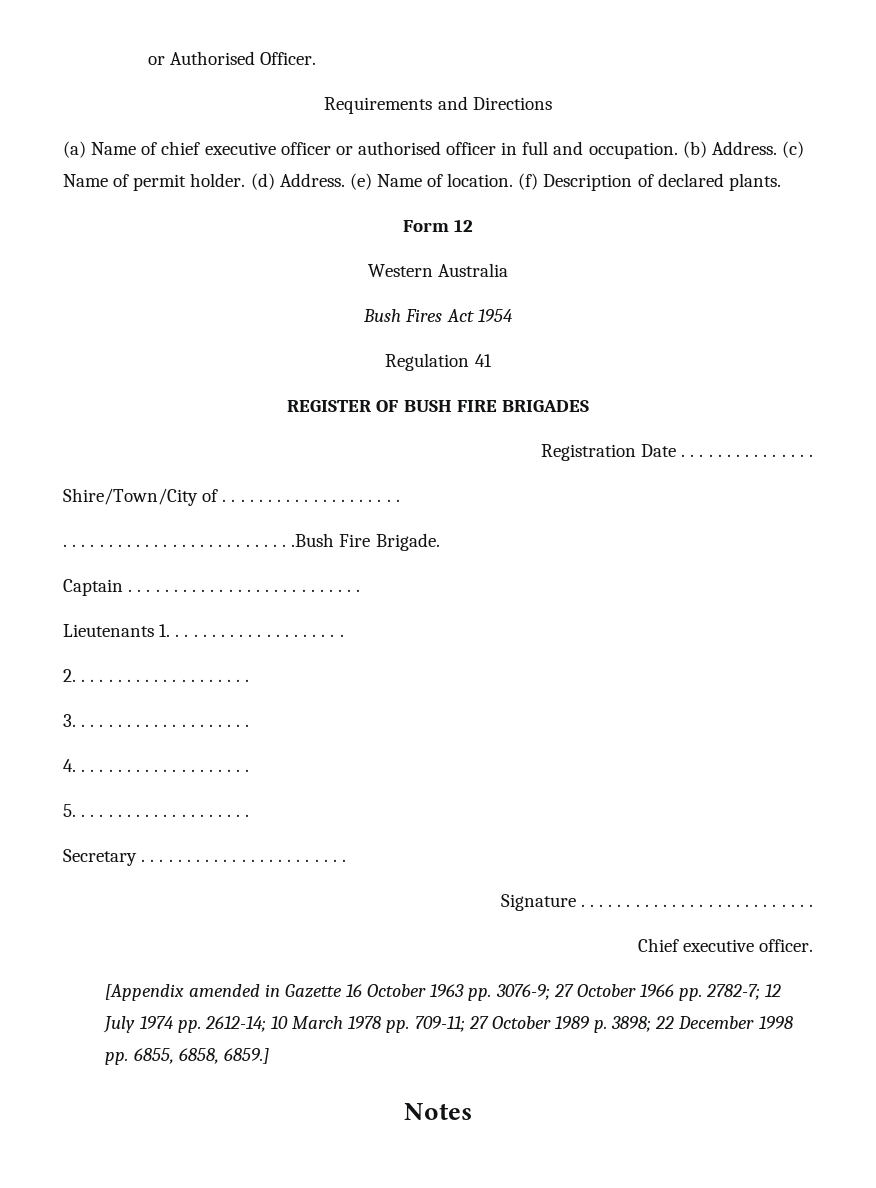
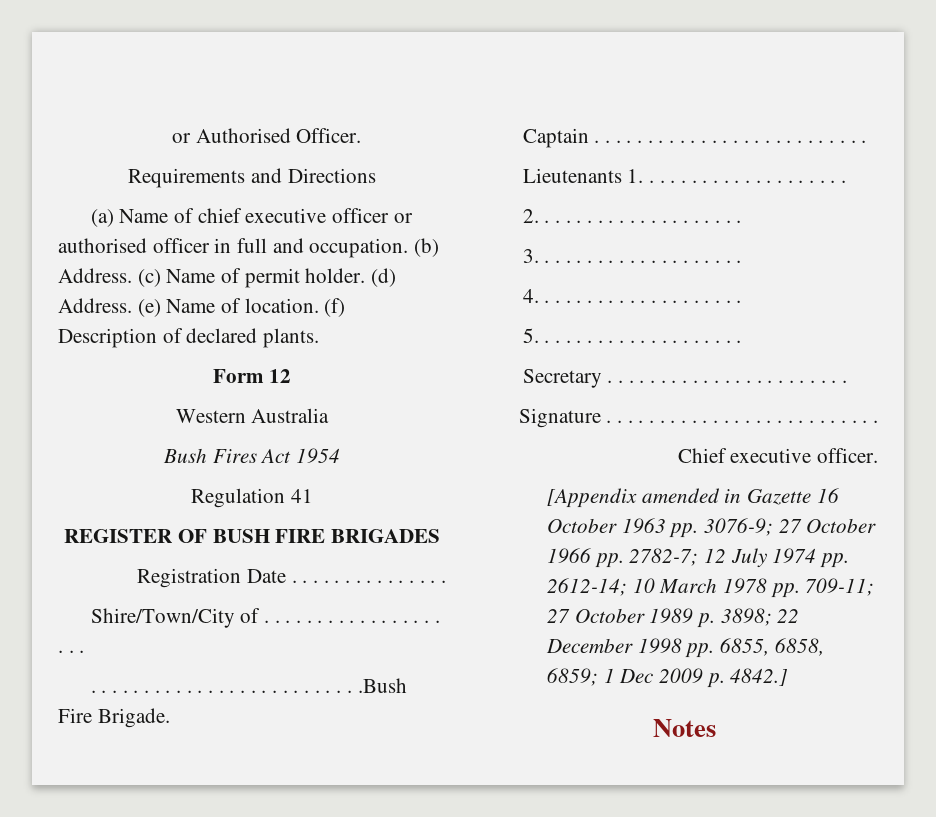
[223,1048,269,1064] 6859.] -> [546,668,789,688] 6859; 1 Dec 2009 p. 4842.]

